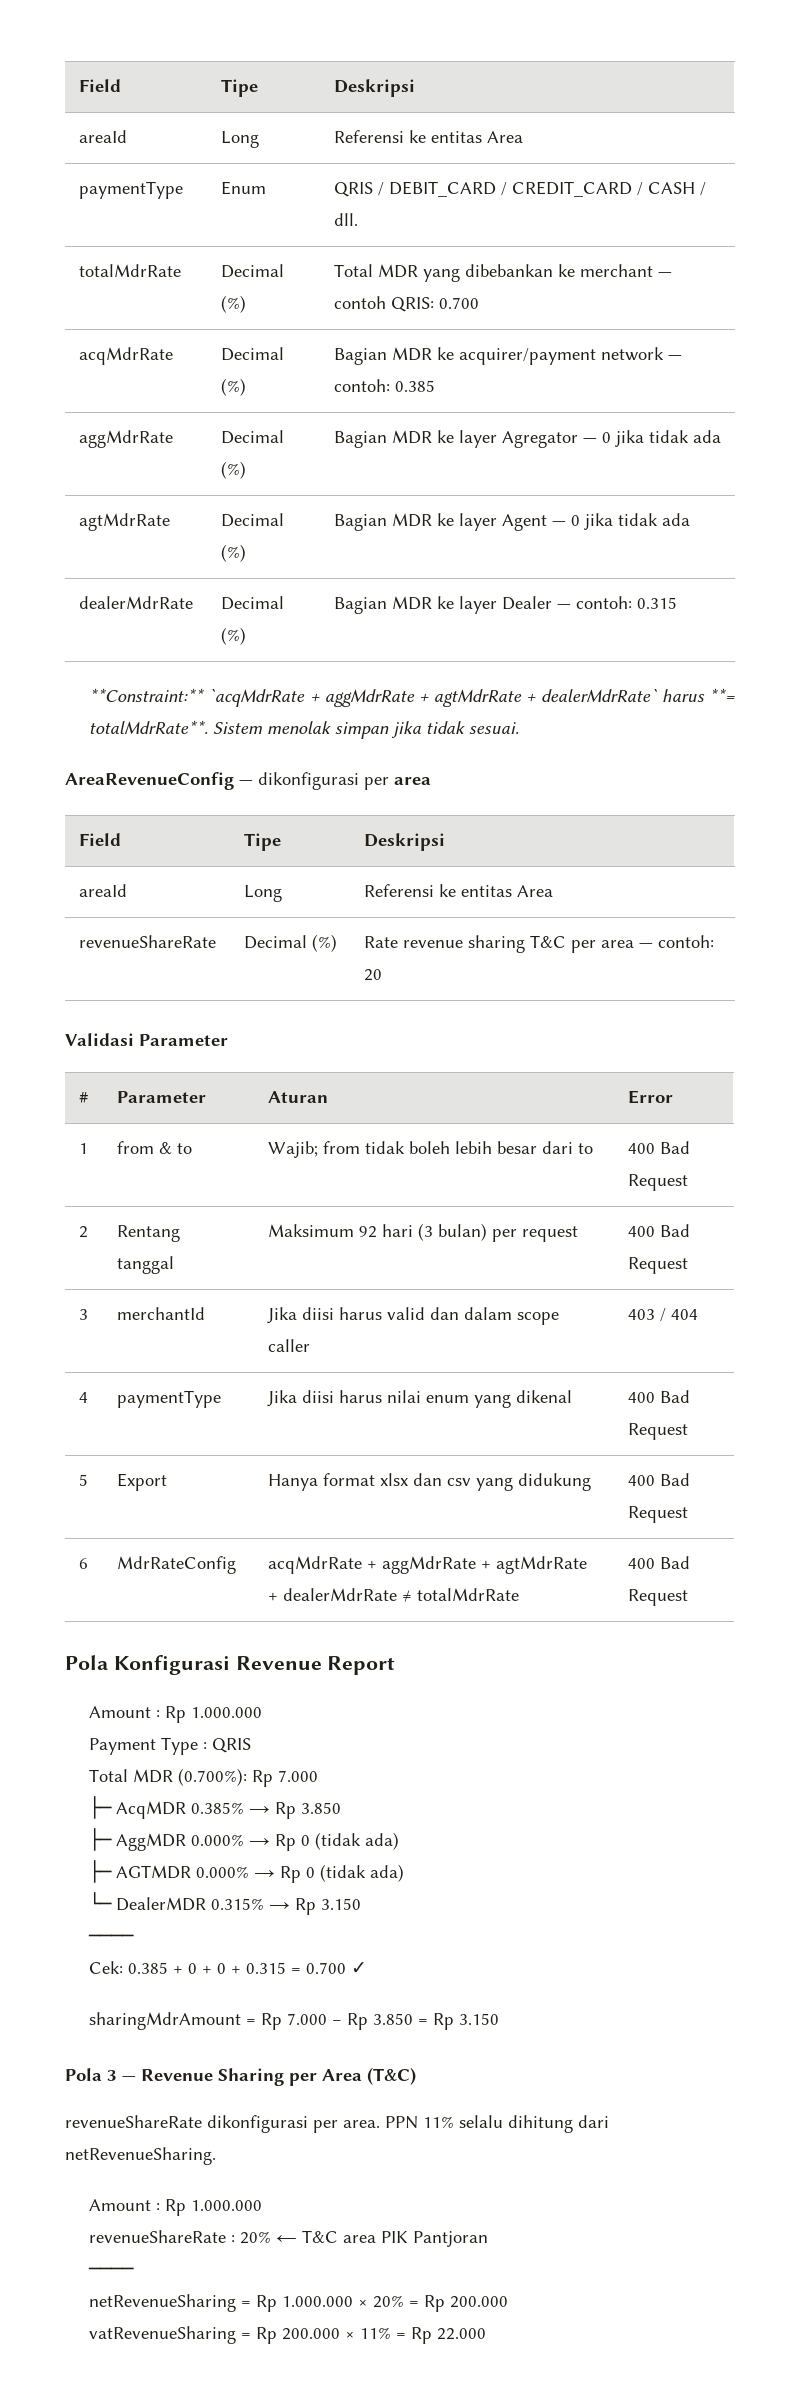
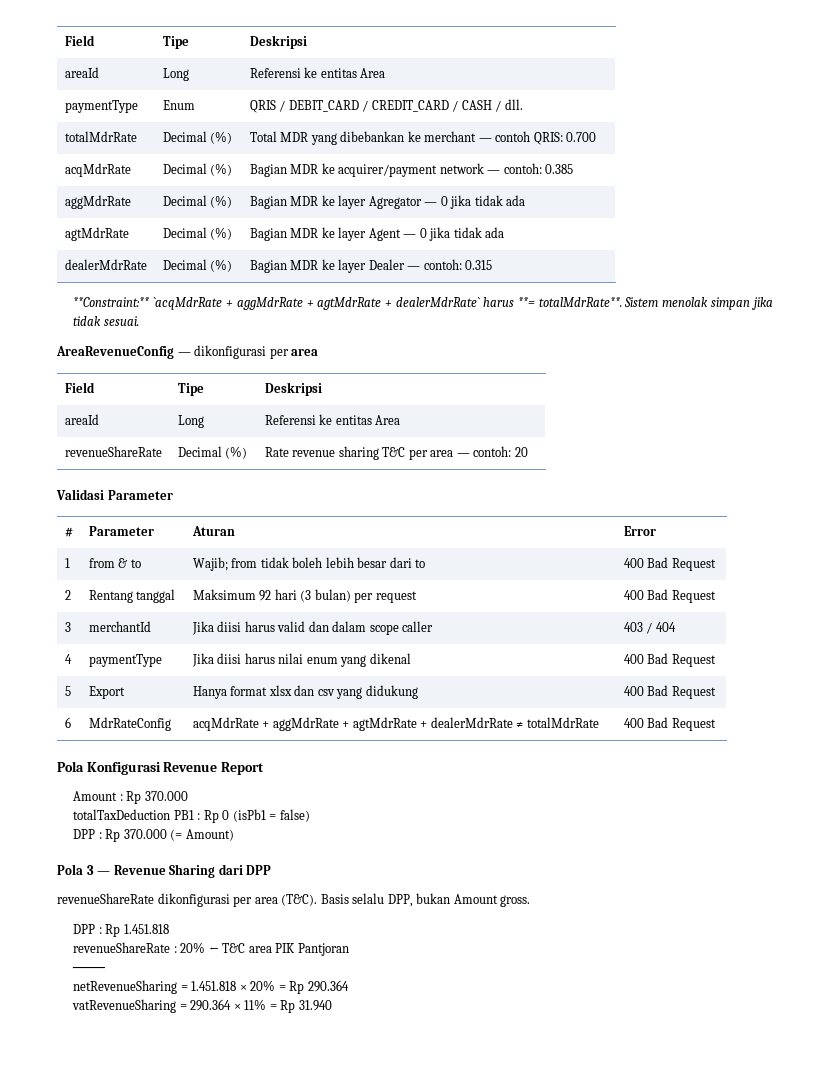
[191,1707,263,1718] [89,1737,252,1755] [89,1768,319,1787] [89,1796,342,1819] [89,1828,400,1851] [89,1860,405,1883] [89,1892,362,1915] [88,1934,135,1942] [89,1961,368,1974] [89,2012,500,2030] 1.000.000 // Payment Type : QRIS // Total MDR (0.700%): Rp 7.000 // ├─ AcqMDR 0.385% → Rp 3.850 // ├─ AggMDR 0.000% → Rp 0 (tidak ada) // ├─ AGTMDR 0.000% → Rp 0 (tidak ada) // └─ DealerMDR 0.315% → Rp 3.150 // ──── // Cek: 0.385 + 0 + 0 + 0.315 = 0.700 ✓ // sharingMdrAmount = Rp 7.000 − Rp 3.850 = Rp 3.150 -> [144,791,188,801] [73,809,310,823] [73,829,234,842] 370.000 // totalTaxDeduction PB1 : Rp 0 (isPb1 = false) // DPP : Rp 370.000 (= Amount)
[289,2067,416,2086] per Area (T&C) -> [218,864,272,875] dari DPP
[343,2115,609,2133] [65,2147,216,2165] [89,2199,263,2216] area. PPN 11% selalu dihitung dari netRevenueSharing. // Amount : Rp 1.000.000 -> [254,893,531,907] [73,924,169,937] area (T&C). Basis selalu DPP, bukan Amount gross. // DPP : Rp 1.451.818
[256,2295,354,2312] Rp 1.000.000 -> [191,981,237,991] 1.451.818
[450,2296,509,2308] 200.000 -> [307,980,349,992] 290.364
[256,2327,341,2344] Rp 200.000 -> [190,999,232,1011] 290.364
[437,2328,487,2340] 22.000 -> [298,1000,332,1011] 31.940

